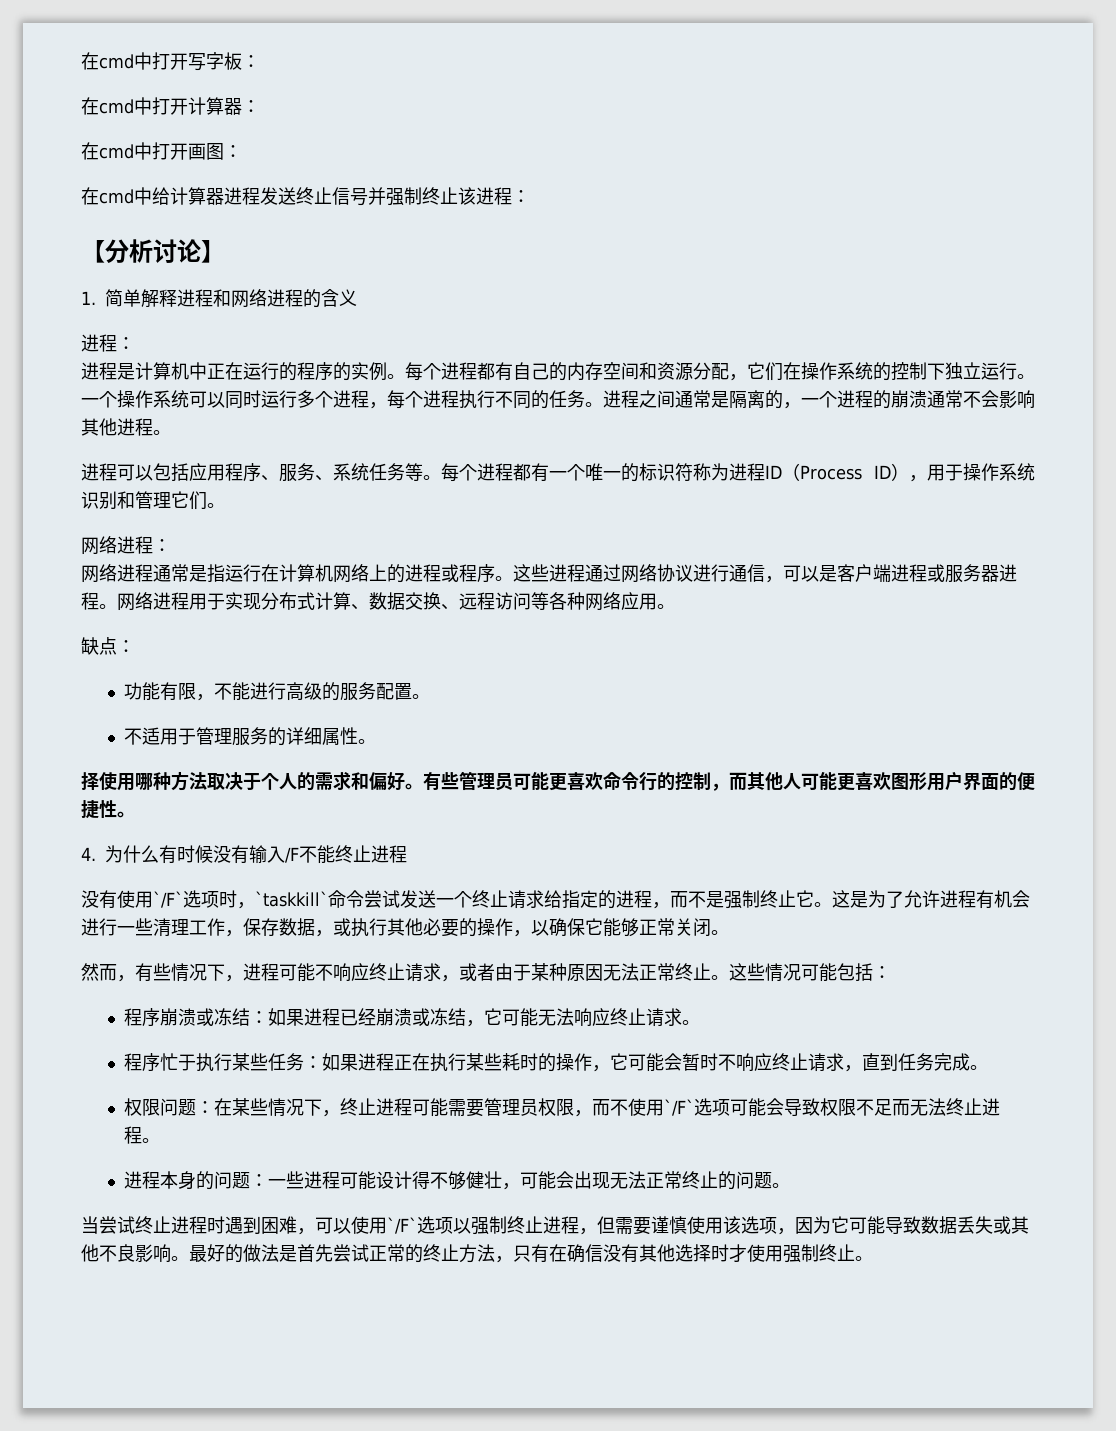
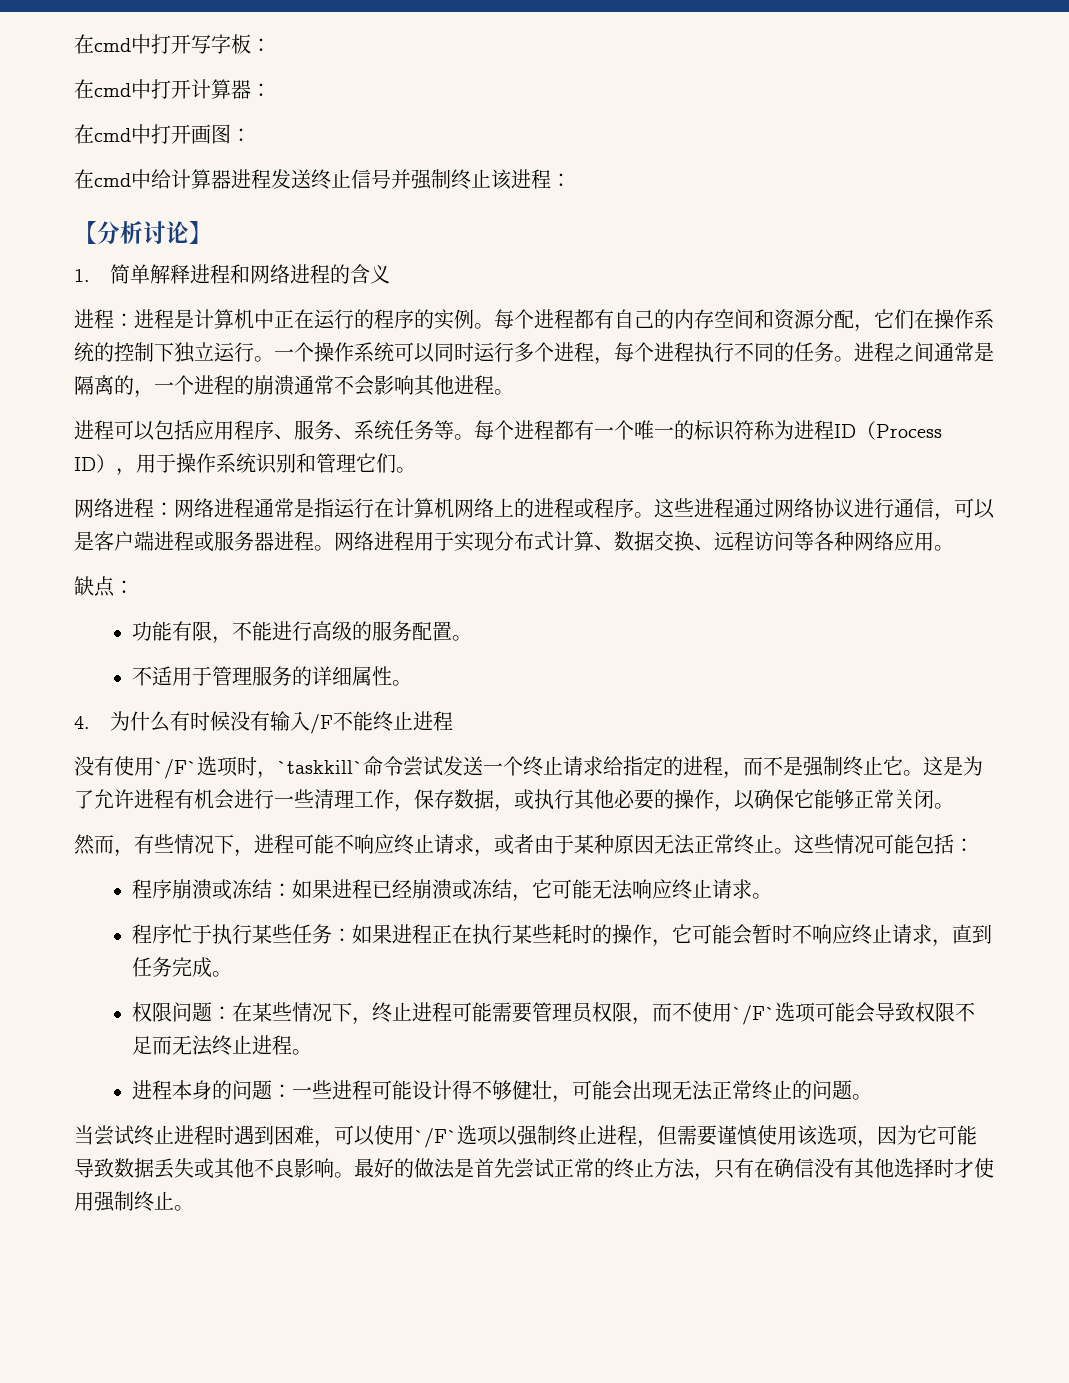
(135, 343) // -> (134, 320) none
(171, 545) // -> (174, 509) none
[81,771,1035,791] [81,800,135,819] // 择使用哪种方法取决于个人的需求和偏好。有些管理员可能更喜欢命令行的控制，而其他人可能更喜欢图形用户界面的便捷性。 -> (413, 683) none

